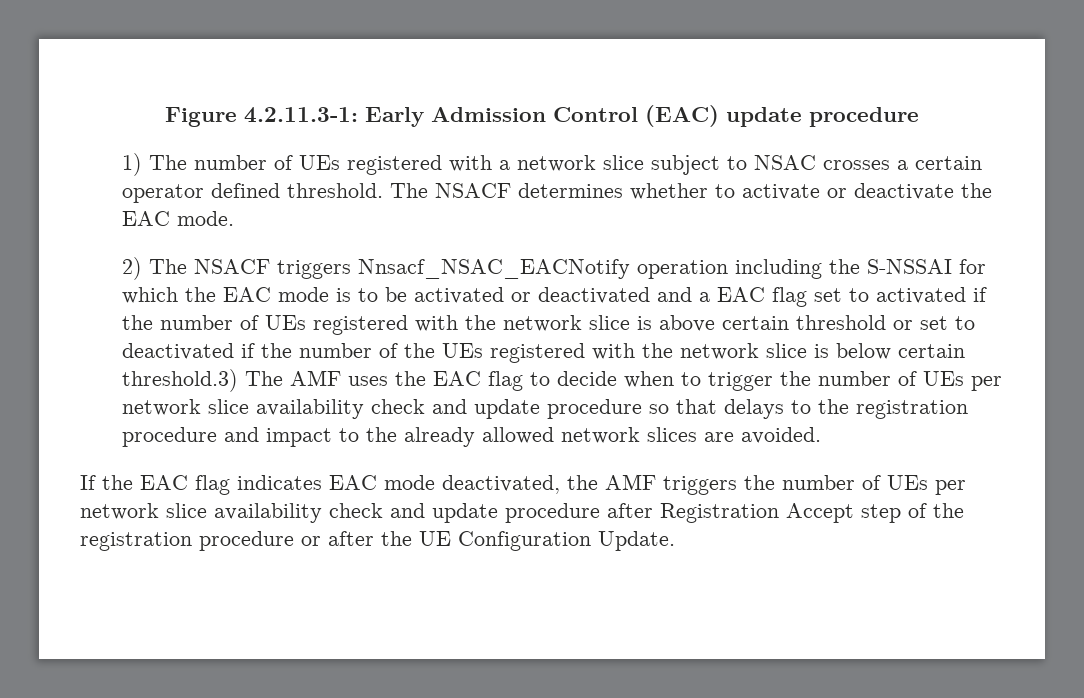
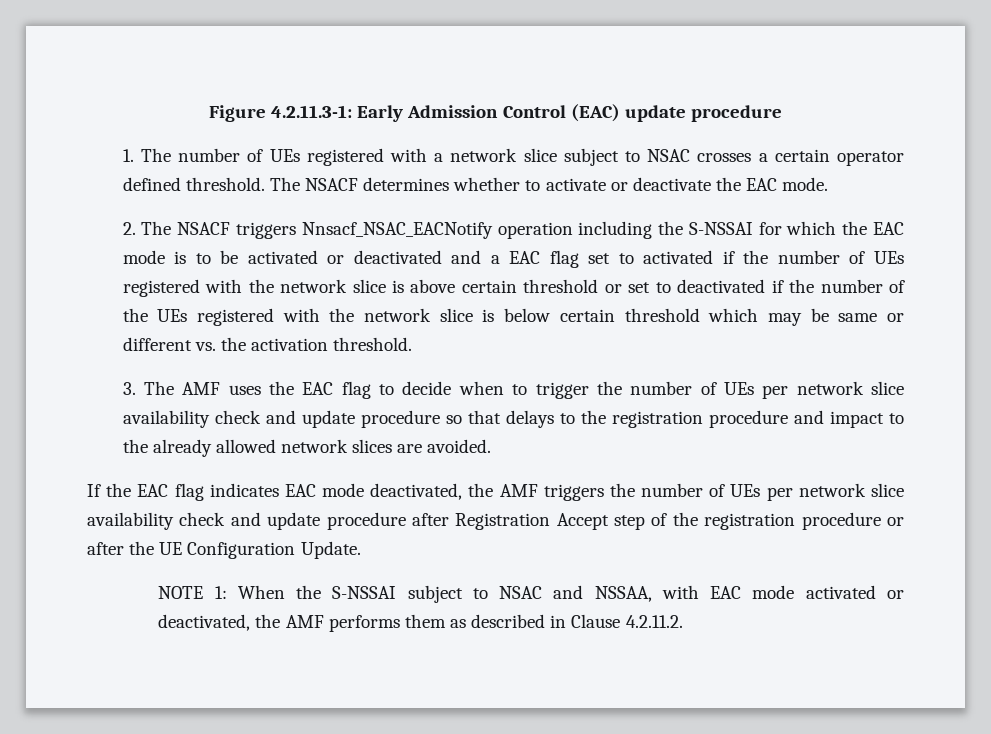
[122,153,143,176] 1) -> [122,149,134,162] 1.
[122,257,143,280] 2) -> [122,222,136,235] 2.
[122,369,239,392] threshold.3) -> [624,308,904,326] [122,337,413,351] [122,382,136,395] threshold which may be same or different vs. the activation threshold. // 3.
(675, 541) none -> [158,585,904,603] [158,614,683,632] // NOTE 1: When the S-NSSAI subject to NSAC and NSSAA, with EAC mode activated or deactivated, the AMF performs them as described in Clause 4.2.11.2.

